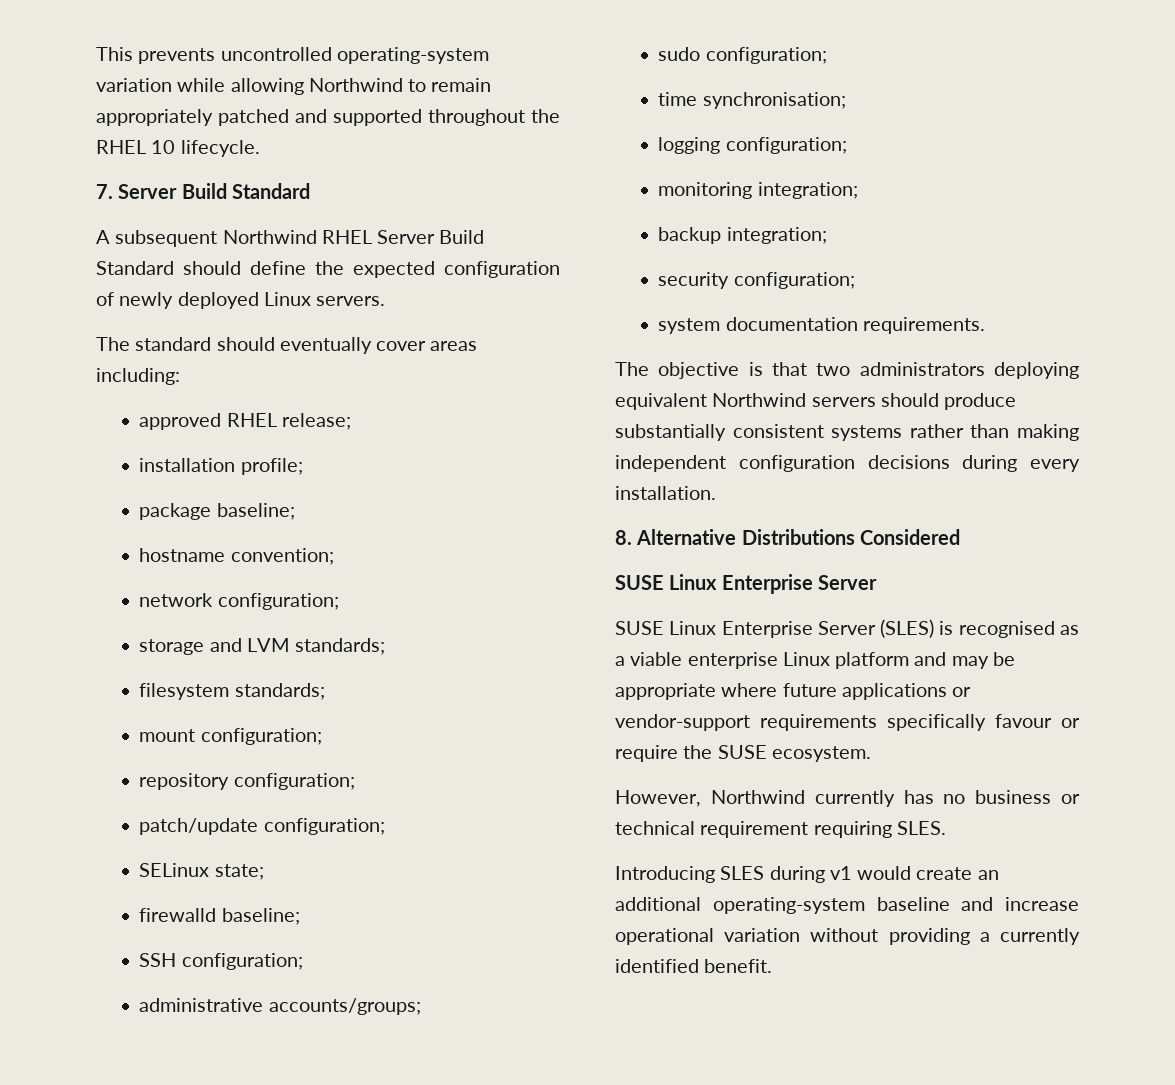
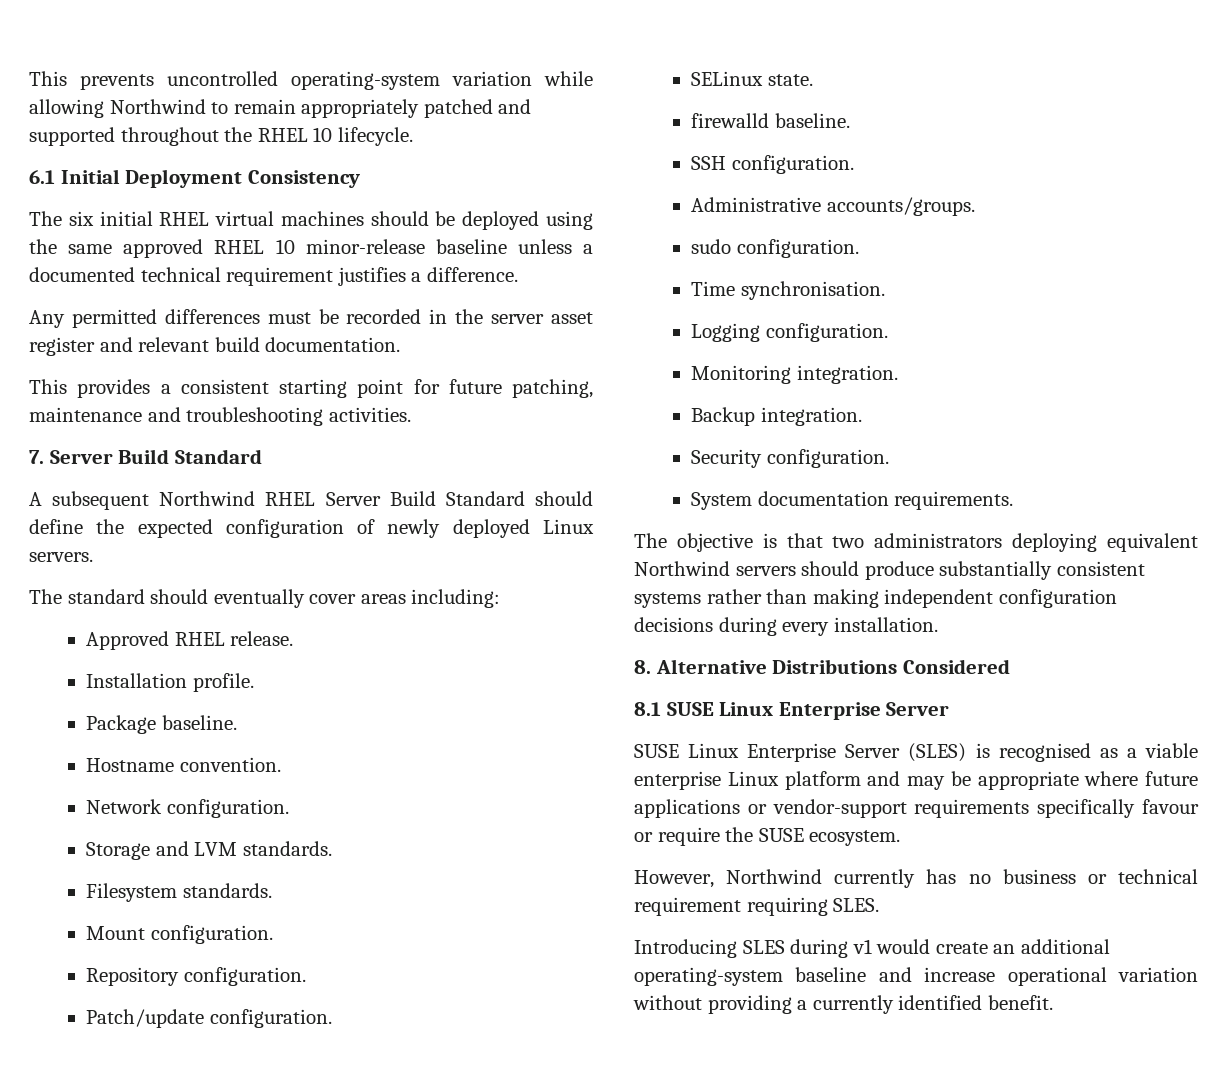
(260, 148) none -> [29,169,360,188] [29,211,593,230] [29,239,593,258] [29,267,518,286] [29,309,594,328] [29,337,401,356] [29,379,593,398] [29,407,411,426] // 6.1 Initial Deployment Consistency // The six initial RHEL virtual machines should be deployed using the same approved RHEL 10 minor-release baseline unless a documented technical requirement justifies a difference. // Any permitted differences must be recorded in the server asset register and relevant build documentation. // This provides a consistent starting point for future patching, maintenance and troubleshooting activities.
[139,413,351,430] [139,458,303,475] [139,503,295,520] [139,548,334,565] [139,593,339,610] [139,638,386,655] [139,683,325,700] [139,728,322,745] [139,773,355,790] [139,818,385,835] approved RHEL release; // installation profile; // package baseline; // hostname convention; // network configuration; // storage and LVM standards; // filesystem standards; // mount configuration; // repository configuration; // patch/update configuration; -> [86,631,294,650] [86,673,254,692] [86,715,237,734] [86,757,281,772] [86,799,289,818] [86,841,332,860] [86,883,272,902] [86,925,273,944] [86,967,306,986] [86,1009,332,1028] Approved RHEL release. // Installation profile. // Package baseline. // Hostname convention. // Network configuration. // Storage and LVM standards. // Filesystem standards. // Mount configuration. // Repository configuration. // Patch/update configuration.
[214,864,264,880] state; -> [767,74,813,86] state.
[221,908,300,925] baseline; -> [774,113,850,128] baseline.
[181,953,303,970] [139,998,421,1015] [658,47,827,64] [658,92,846,109] [658,137,847,154] [658,182,858,199] [658,227,827,244] [658,272,855,289] [658,318,721,334] configuration; // administrative accounts/groups; // sudo configuration; // time synchronisation; // logging configuration; // monitoring integration; // backup integration; // security configuration; // system -> [731,155,854,174] [691,197,975,216] [691,239,859,258] [691,281,885,300] [691,323,888,342] [691,365,898,384] [691,407,862,426] [691,449,889,468] [691,492,753,510] configuration. // Administrative accounts/groups. // sudo configuration. // Time synchronisation. // Logging configuration. // Monitoring integration. // Backup integration. // Security configuration. // System
(960, 537) none -> [634,702,661,716] 8.1

